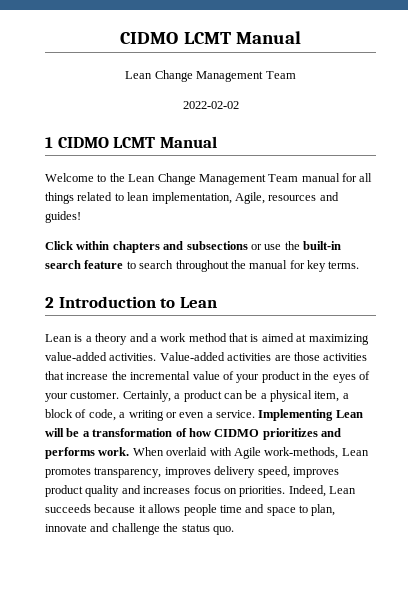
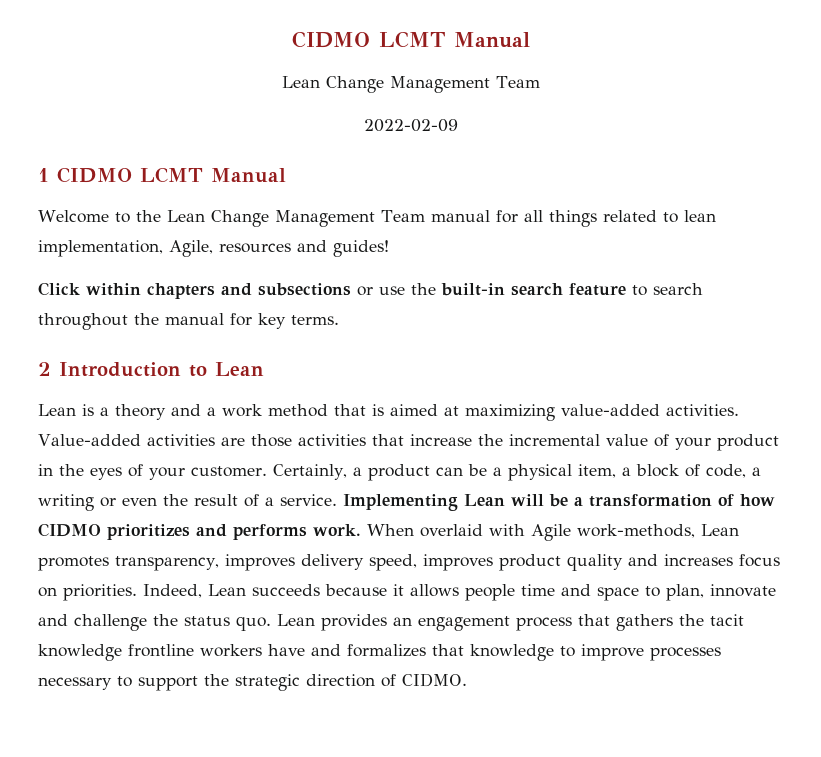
[182,101,239,109] 2022-02-02 -> [363,119,458,132] 2022-02-09
(205, 415) none -> [163,494,259,507] the result of
(234, 530) none -> [277,614,744,631] [38,644,721,661] [38,673,467,691] Lean provides an engagement process that gathers the tacit knowledge frontline workers have and formalizes that knowledge to improve processes necessary to support the strategic direction of CIDMO.

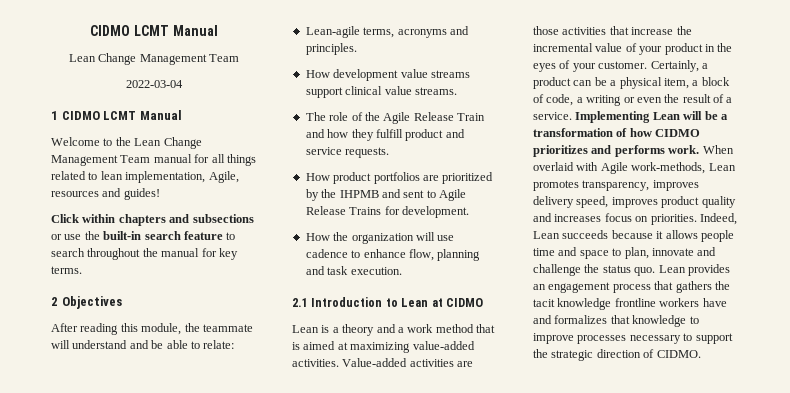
[363,119,458,132] 2022-02-09 -> [126,80,183,88] 2022-03-04
(51, 369) none -> [61,296,122,309] [51,323,253,335] [51,340,235,349] [305,26,469,38] [305,43,357,55] [305,69,470,81] [305,86,457,98] [305,112,485,124] [305,129,465,141] [305,147,390,158] [305,172,494,184] [305,189,466,201] [305,206,469,218] [305,232,455,244] [305,249,481,261] [305,266,402,275] [292,298,308,307] Objectives // After reading this module, the teammate will understand and be able to relate: // Lean-agile terms, acronyms and principles. // How development value streams support clinical value streams. // The role of the Agile Release Train and how they fulfill product and service requests. // How product portfolios are prioritized by the IHPMB and sent to Agile Release Trains for development. // How the organization will use cadence to enhance flow, planning and task execution. // 2.1
(264, 369) none -> [431,298,483,307] at CIDMO

